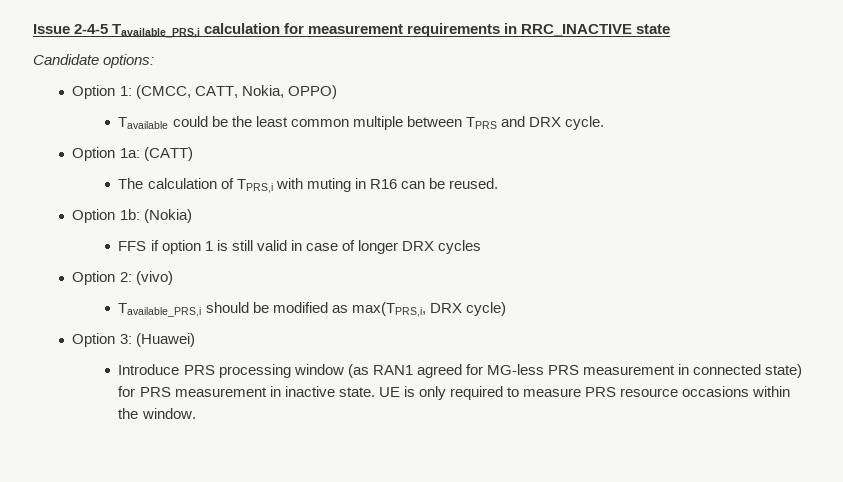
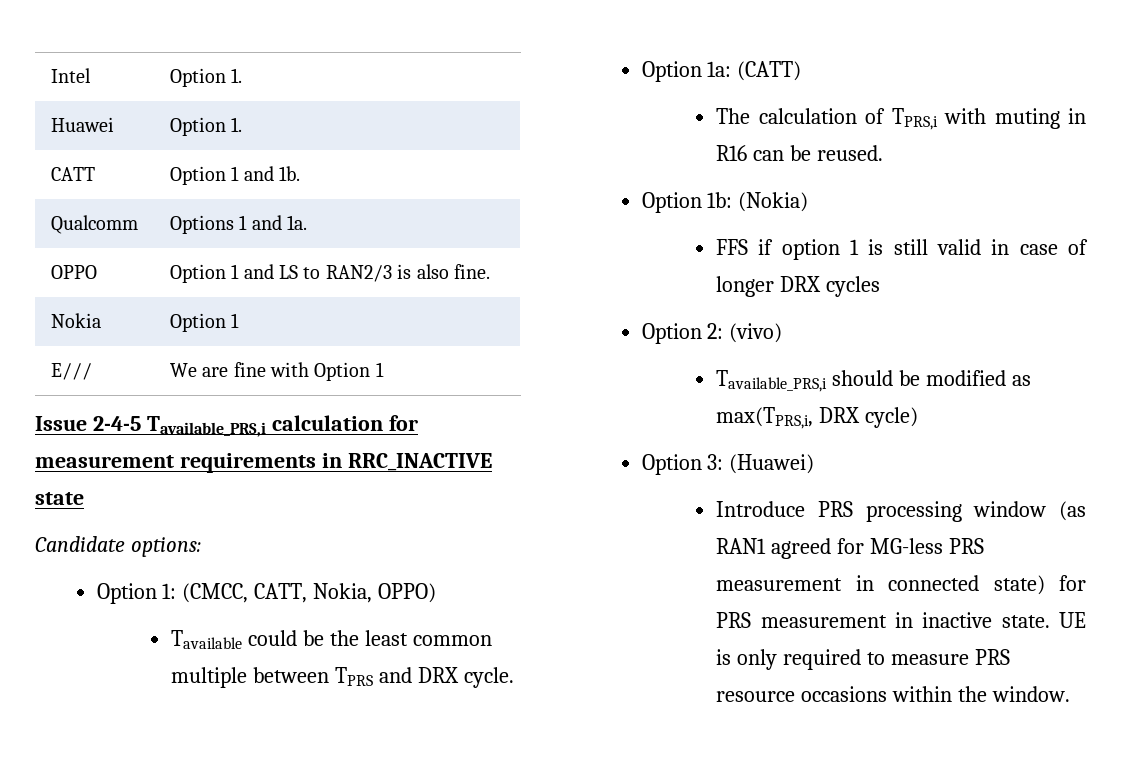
(33, 29) none -> [50,68,91,83] [169,68,243,87] [50,117,114,132] [169,117,243,136] [50,167,95,181] [169,166,300,185] [50,215,138,234] [169,215,307,234] [50,265,97,279] [169,264,490,283] [50,313,101,328] [169,313,240,332] [50,363,92,380] [169,362,384,381] Intel | Option 1. // Huawei | Option 1. // CATT | Option 1 and 1b. // Qualcomm | Options 1 and 1a. // OPPO | Option 1 and LS to RAN2/3 is also fine. // Nokia | Option 1 // E/// | We are fine with Option 1 //

